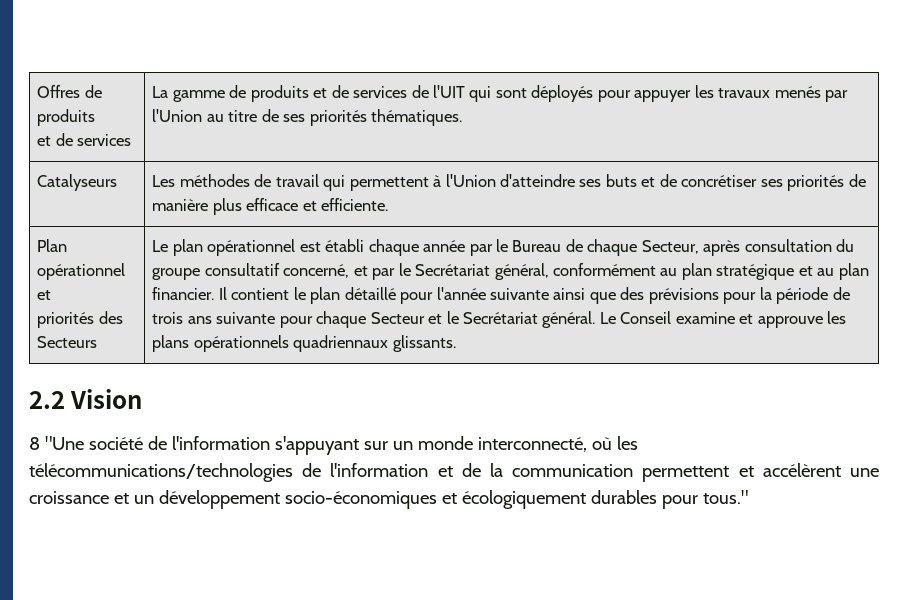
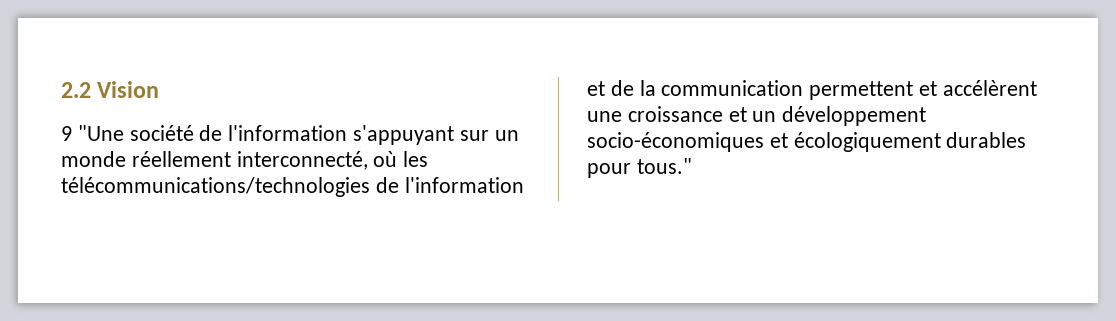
[37,85,102,98] [37,109,96,126] [37,133,132,146] [152,85,849,102] [152,109,463,126] [37,174,118,191] [152,174,866,191] [152,198,389,215] [37,239,68,252] [37,263,126,280] [37,290,52,300] [37,311,123,328] [37,336,98,348] [152,239,855,256] [152,263,869,280] [152,287,850,304] [152,311,847,328] [152,335,456,352] Offres de produits // et de services | La gamme de produits et de services de l'UIT qui sont déployés pour appuyer les travaux menés par l'Union au titre de ses priorités thématiques. // Catalyseurs | Les méthodes de travail qui permettent à l'Union d'atteindre ses buts et de concrétiser ses priorités de manière plus efficace et efficiente. // Plan opérationnel et // priorités des Secteurs | Le plan opérationnel est établi chaque année par le Bureau de chaque Secteur, après consultation du groupe consultatif concerné, et par le Secrétariat général, conformément au plan stratégique et au plan financier. Il contient le plan détaillé pour l'année suivante ainsi que des prévisions pour la période de trois ans suivante pour chaque Secteur et le Secrétariat général. Le Conseil examine et approuve les plans opérationnels quadriennaux glissants. // -> (61, 90) none
[29,437,40,450] 8 -> [61,126,72,141] 9
(473, 443) none -> [131,151,231,167] réellement

